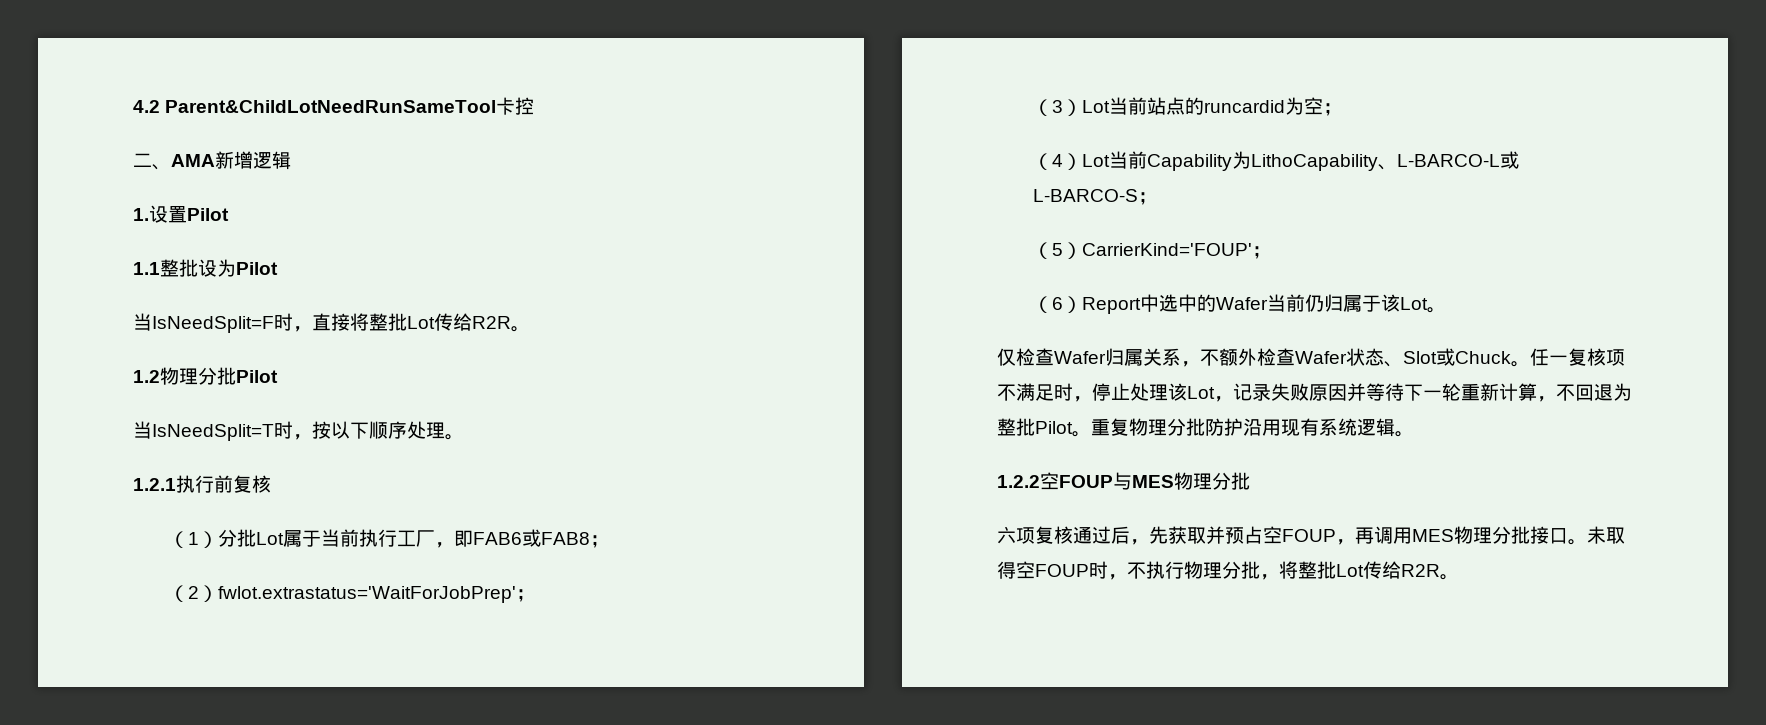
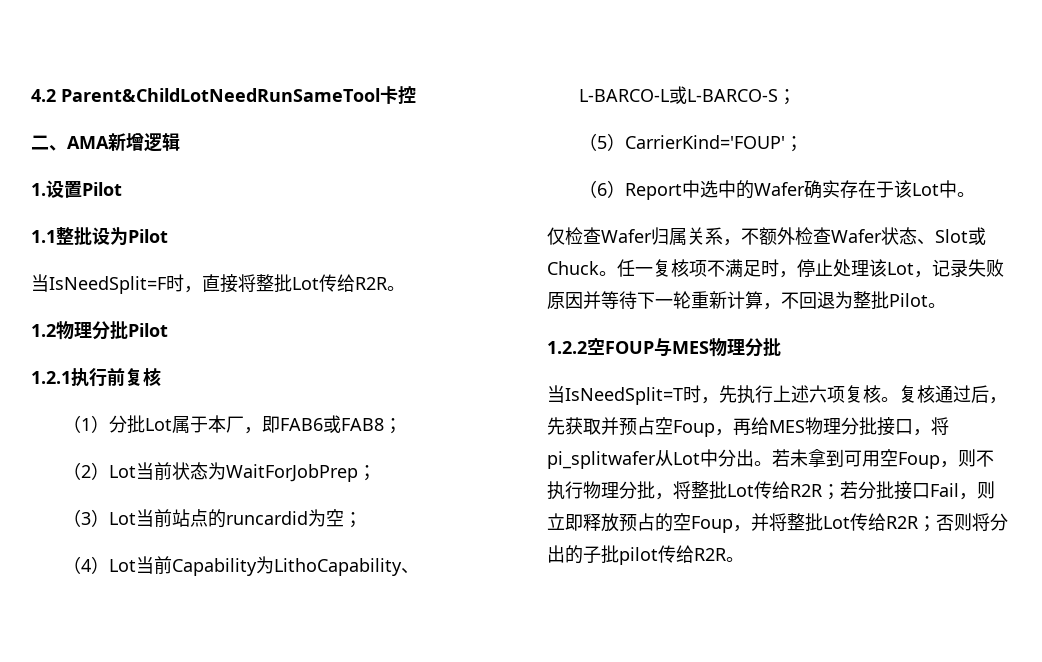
[133,421,464,441] // 当IsNeedSplit=T时，按以下顺序处理。 -> (168, 330) none
[320,529,416,547] 当前执行工 -> [207,415,226,433] 本
[217,586,516,603] fwlot.extrastatus='WaitForJobPrep' -> [108,462,358,482] Lot当前状态为WaitForJobPrep
[1266,294,1362,312] 当前仍归属 -> [803,180,876,199] 确实存在
(1428, 303) none -> [938,180,957,198] 中
[1091,418,1414,437] 重复物理分批防护沿用现有系统逻辑。 -> (946, 305) none
(1250, 481) none -> [547,385,809,405] 当IsNeedSplit=T时，先执行上述
(1073, 535) none -> [881,385,935,403] 。复核
[1282,526,1412,545] FOUP，再调用 -> [673,417,769,437] Foup，再给
[1568,526,1625,545] [997,561,1127,580] 。未取得空FOUP时， -> [913,417,949,436] [547,449,976,469] ，将pi_splitwafer从Lot中分出。若未拿到可用空Foup，则
(1440, 570) none -> [822,481,995,500] [547,513,1008,533] [547,545,726,565] ；若分批接口Fail，则立即释放预占的空Foup，并将整批Lot传给R2R；否则将分出的子批pilot传给R2R

